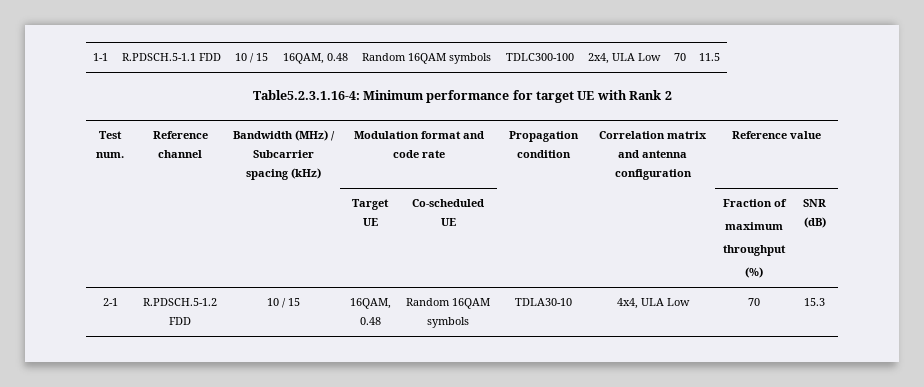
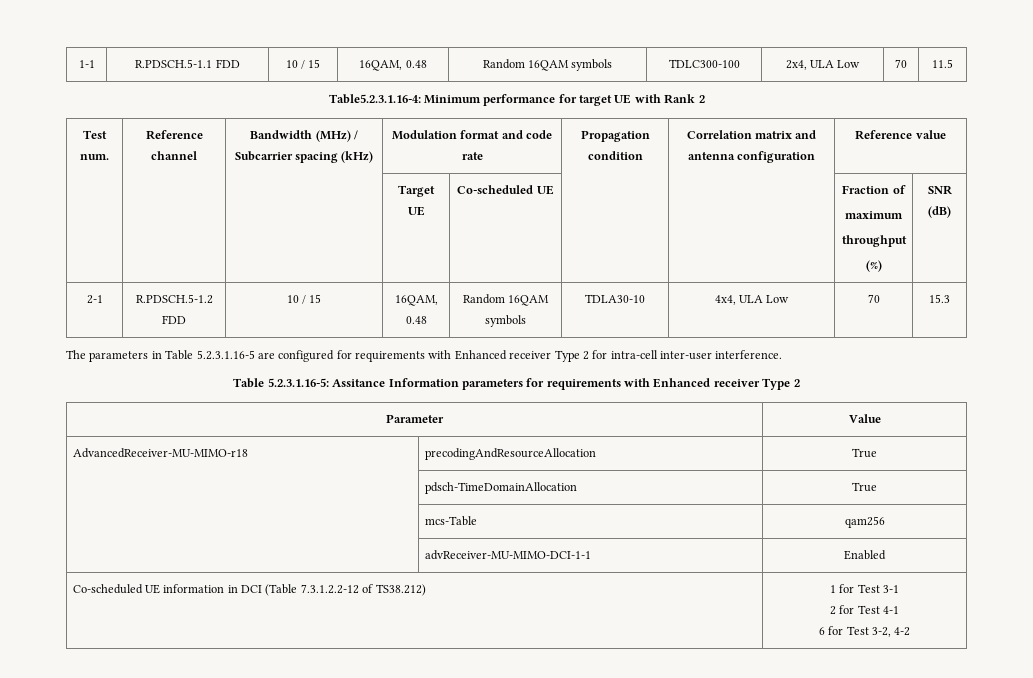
(825, 302) none -> [66,350,783,362] [233,378,800,390] [386,414,444,423] [848,414,881,423] [72,448,248,458] [424,448,596,460] [852,448,877,458] [424,482,577,494] [852,482,877,492] [424,516,477,526] [844,516,885,528] [424,550,591,560] [844,550,886,560] [72,584,426,596] [829,584,900,593] [829,605,900,615] [818,626,911,637] // The parameters in Table 5.2.3.1.16-5 are configured for requirements with Enhanced receiver Type 2 for intra-cell inter-user interference. // Table 5.2.3.1.16-5: Assitance Information parameters for requirements with Enhanced receiver Type 2 // Parameter | Value // AdvancedReceiver-MU-MIMO-r18 | precodingAndResourceAllocation | True // | pdsch-TimeDomainAllocation | True // | mcs-Table | qam256 // | advReceiver-MU-MIMO-DCI-1-1 | Enabled // Co-scheduled UE information in DCI (Table 7.3.1.2.2-12 of TS38.212) | 1 for Test 3-1 // 2 for Test 4-1 // 6 for Test 3-2, 4-2

